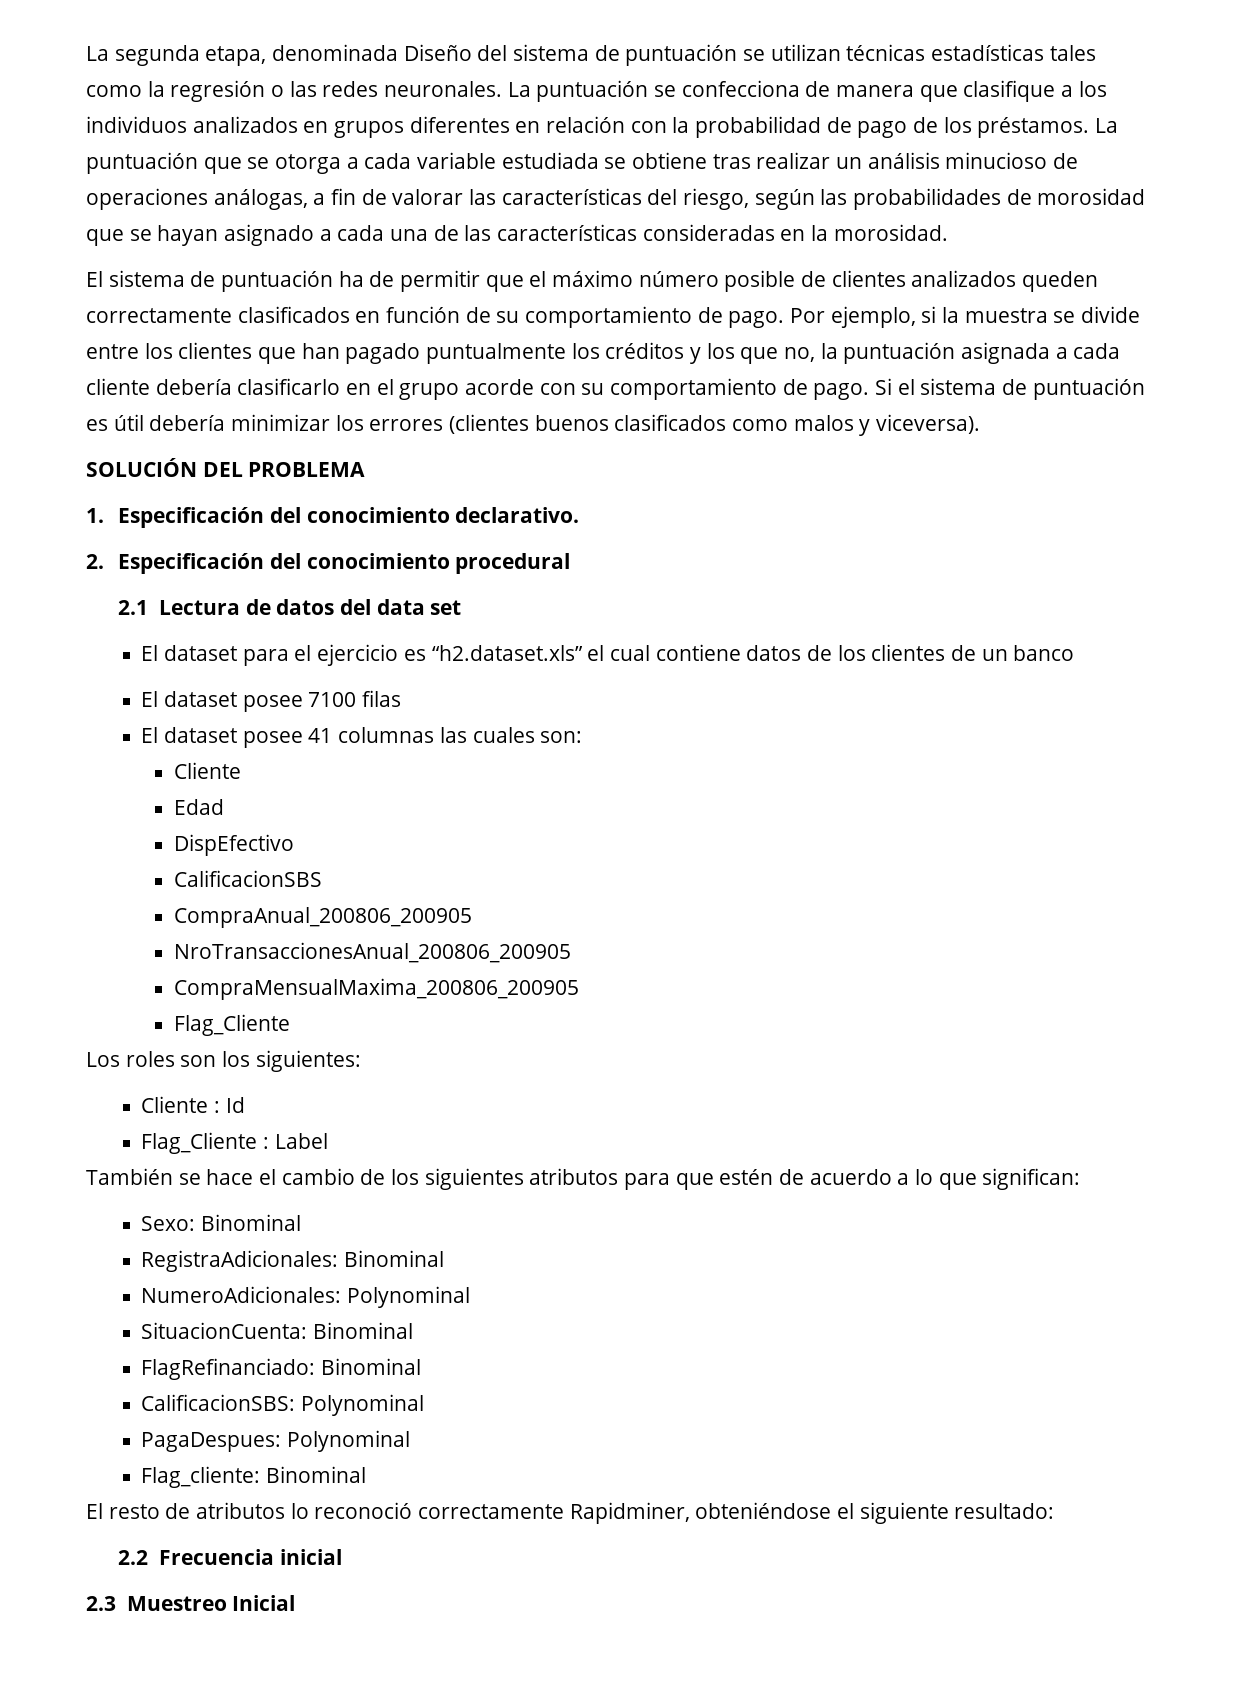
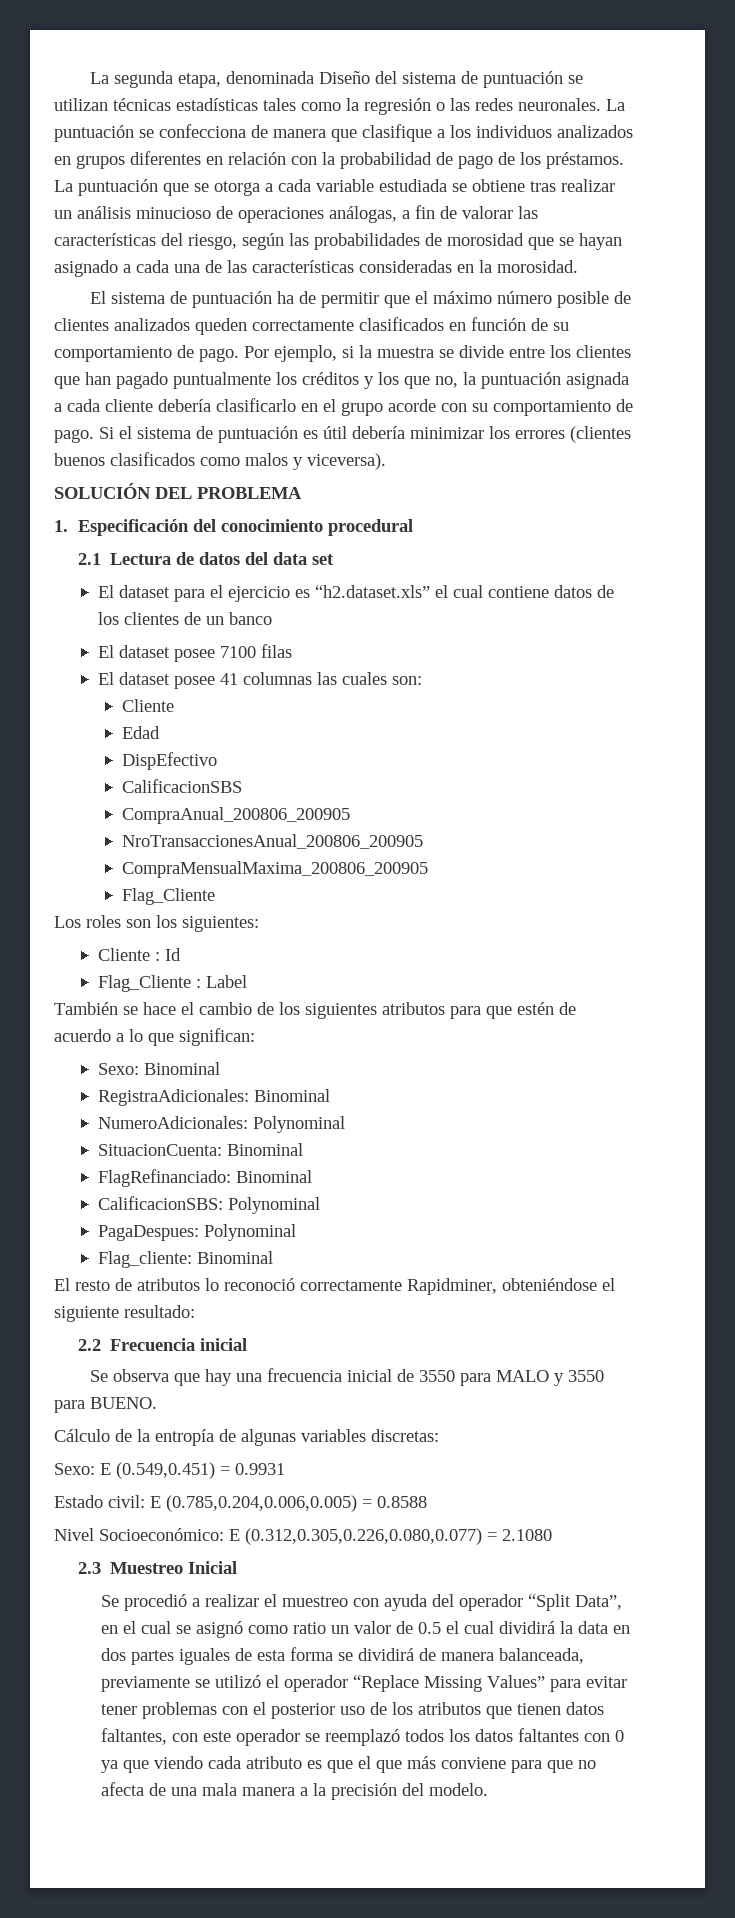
[455,507,580,523] [86,553,450,574] declarativo. // 2. Especificación del conocimiento -> (323, 525) none
[86,1595,296,1611] 2.3 Muestreo Inicial -> [90,1368,605,1386] [54,1397,157,1413] [54,1429,439,1446] [54,1462,285,1479] [54,1495,427,1512] [54,1528,552,1545] [77,1561,237,1574] [101,1594,623,1611] [101,1621,631,1638] [101,1647,585,1665] [101,1675,628,1692] [101,1702,605,1719] [101,1728,625,1746] [101,1756,597,1773] [101,1782,489,1800] Se observa que hay una frecuencia inicial de 3550 para MALO y 3550 para BUENO. // Cálculo de la entropía de algunas variables discretas: // Sexo: E (0.549,0.451) = 0.9931 // Estado civil: E (0.785,0.204,0.006,0.005) = 0.8588 // Nivel Socioeconómico: E (0.312,0.305,0.226,0.080,0.077) = 2.1080 // 2.3 Muestreo Inicial // Se procedió a realizar el muestreo con ayuda del operador “Split Data”, en el cual se asignó como ratio un valor de 0.5 el cual dividirá la data en dos partes iguales de esta forma se dividirá de manera balanceada, previamente se utilizó el operador “Replace Missing Values” para evitar tener problemas con el posterior uso de los atributos que tienen datos faltantes, con este operador se reemplazó todos los datos faltantes con 0 ya que viendo cada atributo es que el que más conviene para que no afecta de una mala manera a la precisión del modelo.

